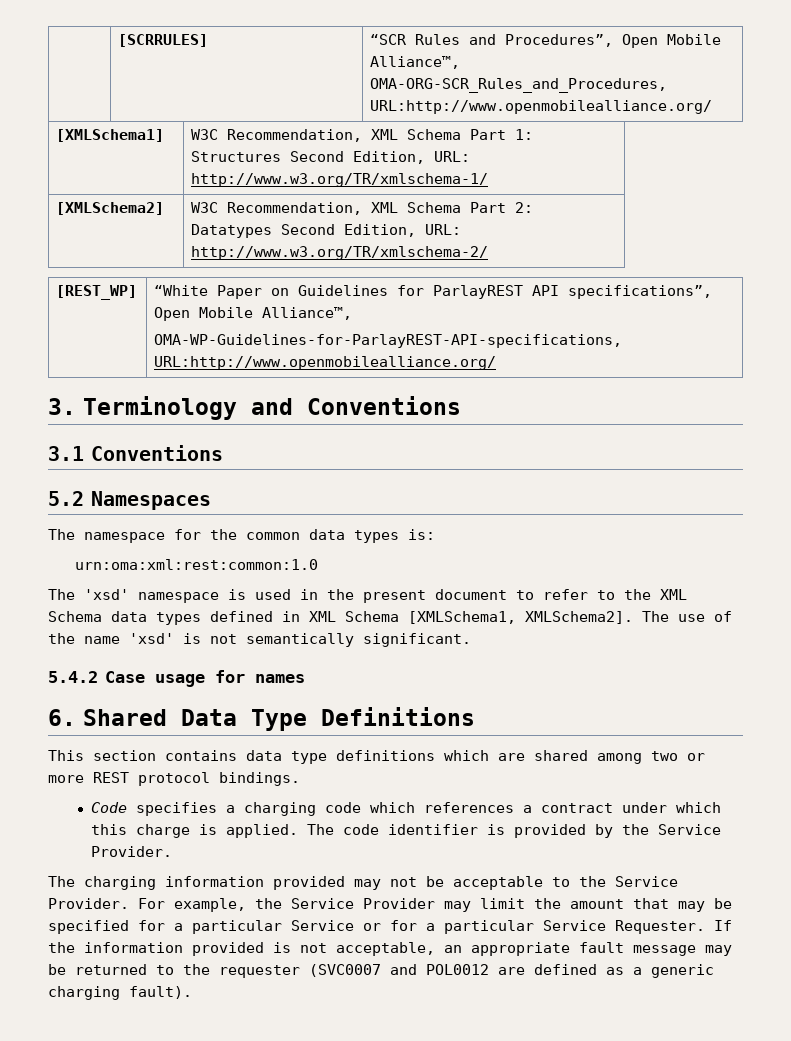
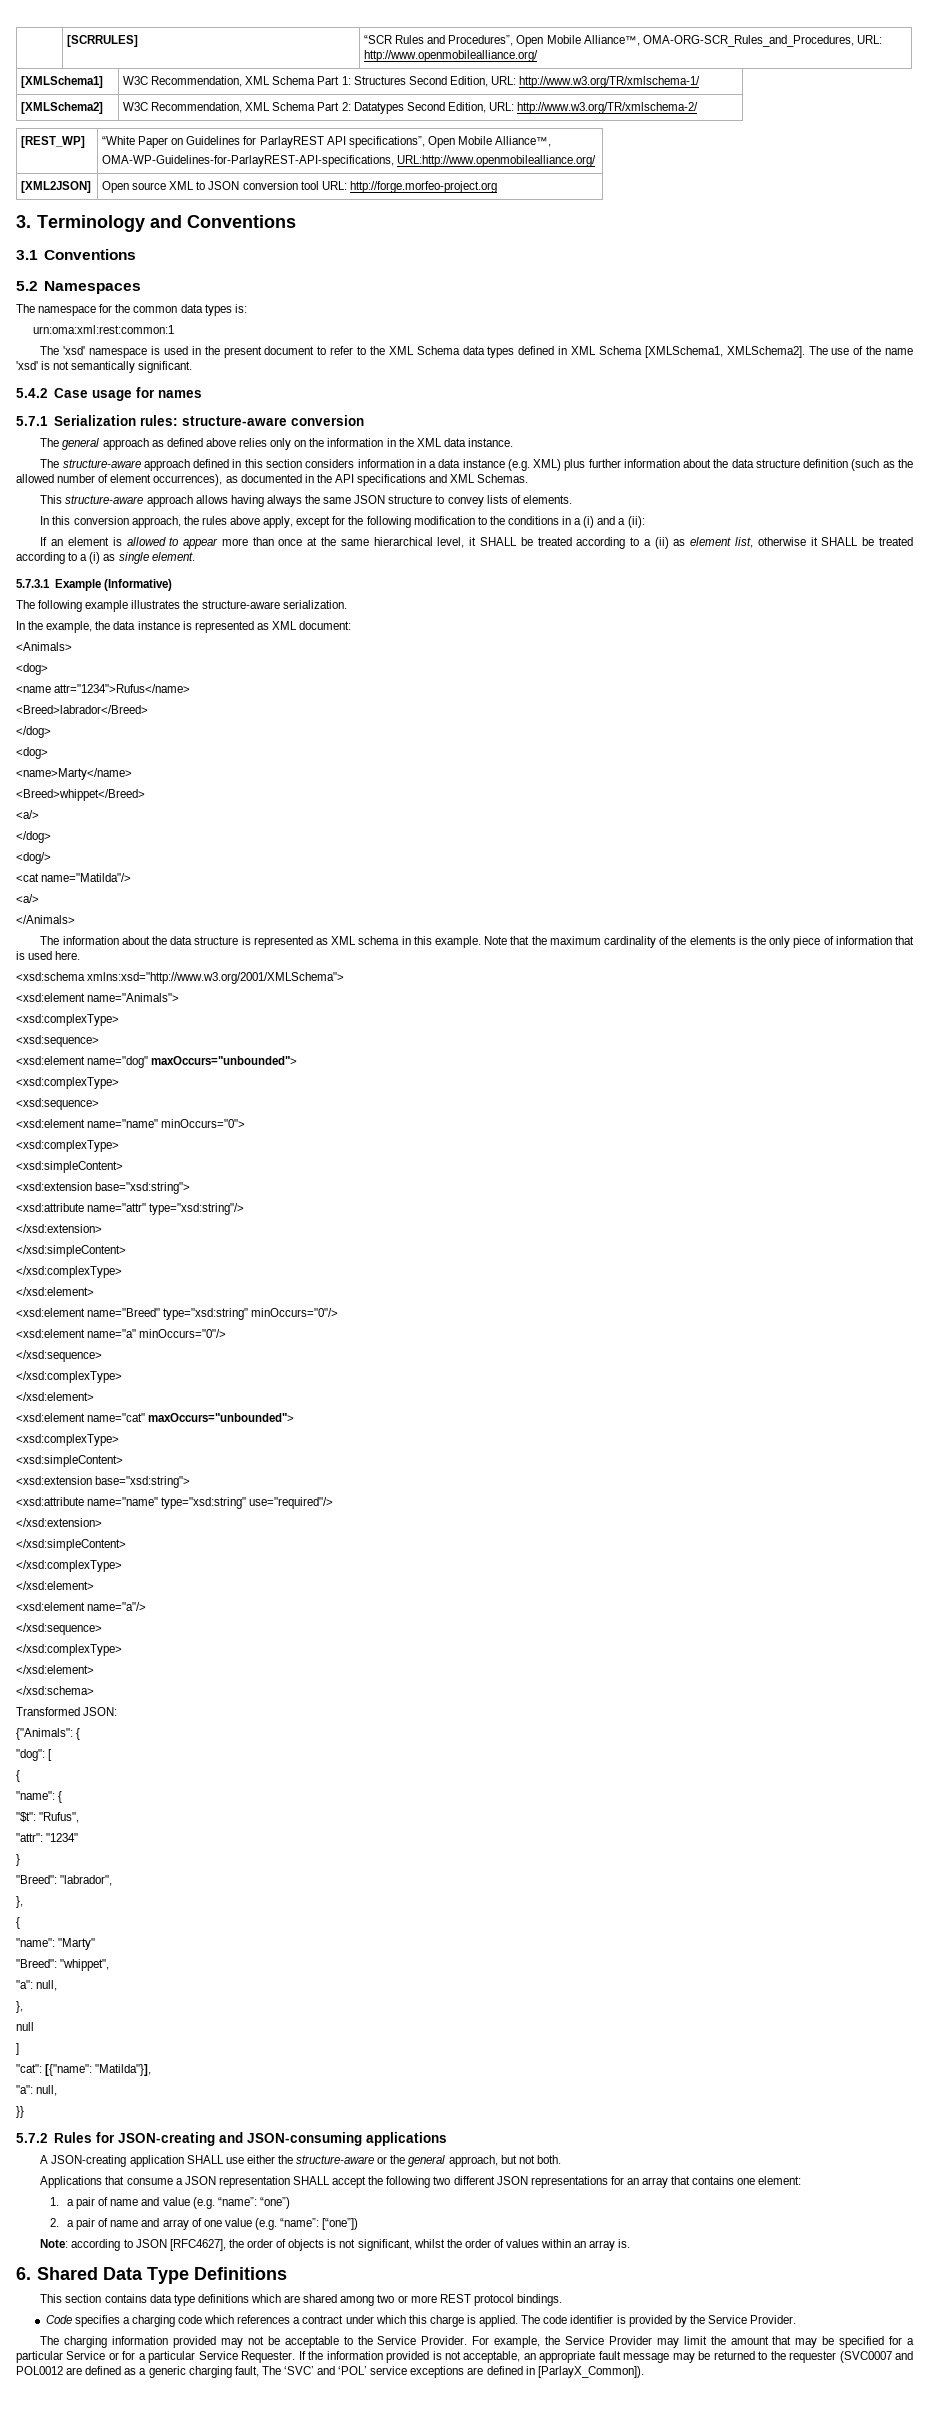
[370,100,713,114] URL:http://www.openmobilealliance.org/ -> [856,35,882,44] [364,50,539,62] URL: http://www.openmobilealliance.org/
(497, 363) none -> [21,181,92,193] [102,181,497,193] // [XML2JSON] | Open source XML to JSON conversion tool URL: http://forge.morfeo-project.org
[74,559,318,570] urn:oma:xml:rest:common:1.0 -> [32,325,174,334] urn:oma:xml:rest:common:1
(306, 678) none -> [16,415,364,426] [40,438,513,450] [40,459,914,471] [16,474,529,486] [40,495,572,507] [40,516,645,528] [40,537,914,549] [16,552,195,564] [16,579,172,591] [16,600,347,612] [16,621,352,633] [16,642,72,651] [16,663,48,675] [16,684,191,693] [16,705,148,714] [16,726,51,738] [16,747,48,759] [16,768,132,780] [16,789,145,801] [16,810,39,819] [16,831,51,843] [16,852,51,864] [16,873,132,882] [16,894,39,903] [16,915,75,924] [40,936,915,948] [16,951,81,960] [16,972,345,984] [16,993,180,1002] [16,1014,119,1026] [16,1035,99,1047] [16,1056,298,1068] [16,1077,119,1089] [16,1098,99,1110] [16,1119,246,1128] [16,1140,119,1152] [16,1161,123,1173] [16,1182,191,1194] [16,1203,245,1215] [16,1224,102,1233] [16,1245,126,1257] [16,1266,122,1278] [16,1287,94,1296] [16,1308,339,1320] [16,1329,227,1338] [16,1350,102,1362] [16,1371,122,1383] [16,1392,94,1401] [16,1413,295,1422] [16,1434,119,1446] [16,1455,123,1467] [16,1476,191,1488] [16,1497,334,1509] [16,1518,102,1527] [16,1539,126,1551] [16,1560,122,1572] [16,1581,94,1590] [16,1602,147,1611] [16,1623,102,1635] [16,1644,122,1656] [16,1665,94,1674] [16,1686,94,1695] [16,1707,118,1716] [16,1728,81,1740] [16,1749,53,1761] [16,1770,20,1782] [16,1791,63,1803] [16,1812,80,1823] [16,1833,79,1842] [16,1854,20,1866] [16,1875,113,1886] [16,1896,23,1908] [16,1917,20,1929] [16,1938,96,1950] [16,1959,110,1971] [16,1980,58,1991] [16,2001,23,2013] [16,2022,34,2031] [16,2043,19,2055] [16,2064,152,2076] [16,2085,58,2096] [16,2106,24,2118] [16,2132,447,2146] [40,2155,561,2167] [40,2176,802,2188] [49,2197,290,2209] [49,2218,359,2230] [40,2239,631,2251] // 5.7.1 Serialization rules: structure-aware conversion // The general approach as defined above relies only on the information in the XML data instance. // The structure-aware approach defined in this section considers information in a data instance (e.g. XML) plus further information about the data structure definition (such as the allowed number of element occurrences), as documented in the API specifications and XML Schemas. // This structure-aware approach allows having always the same JSON structure to convey lists of elements. // In this conversion approach, the rules above apply, except for the following modification to the conditions in a (i) and a (ii): // If an element is allowed to appear more than once at the same hierarchical level, it SHALL be treated according to a (ii) as element list, otherwise it SHALL be treated according to a (i) as single element. // 5.7.3.1 Example (Informative) // The following example illustrates the structure-aware serialization. // In the example, the data instance is represented as XML document: // <Animals> // <dog> // <name attr="1234">Rufus</name> // <Breed>labrador</Breed> // </dog> // <dog> // <name>Marty</name> // <Breed>whippet</Breed> // <a/> // </dog> // <dog/> // <cat name="Matilda"/> // <a/> // </Animals> // The information about the data structure is represented as XML schema in this example. Note that the maximum cardinality of the elements is the only piece of information that is used here. // <xsd:schema xmlns:xsd="http://www.w3.org/2001/XMLSchema"> // <xsd:element name="Animals"> // <xsd:complexType> // <xsd:sequence> // <xsd:element name="dog" maxOccurs="unbounded"> // <xsd:complexType> // <xsd:sequence> // <xsd:element name="name" minOccurs="0"> // <xsd:complexType> // <xsd:simpleContent> // <xsd:extension base="xsd:string"> // <xsd:attribute name="attr" type="xsd:string"/> // </xsd:extension> // </xsd:simpleContent> // </xsd:complexType> // </xsd:element> // <xsd:element name="Breed" type="xsd:string" minOccurs="0"/> // <xsd:element name="a" minOccurs="0"/> // </xsd:sequence> // </xsd:complexType> // </xsd:element> // <xsd:element name="cat" maxOccurs="unbounded"> // <xsd:complexType> // <xsd:simpleContent> // <xsd:extension base="xsd:string"> // <xsd:attribute name="name" type="xsd:string" use="required"/> // </xsd:extension> // </xsd:simpleContent> // </xsd:complexType> // </xsd:element> // <xsd:element name="a"/> // </xsd:sequence> // </xsd:complexType> // </xsd:element> // </xsd:schema> // Transformed JSON: // {"Animals": { // "dog": [ // { // "name": { // "$t": "Rufus", // "attr": "1234" // } // "Breed": "labrador", // }, // { // "name": "Marty" // "Breed": "whippet", // "a": null, // }, // null // ] // "cat": [{"name": "Matilda"}], // "a": null, // }} // 5.7.2 Rules for JSON-creating and JSON-consuming applications // A JSON-creating application SHALL use either the structure-aware or the general approach, but not both. // Applications that consume a JSON representation SHALL accept the following two different JSON representations for an array that contains one element: // 1. a pair of name and value (e.g. “name”: “one”) // 2. a pair of name and array of one value (e.g. “name”: [“one”]) // Note: according to JSON [RFC4627], the order of objects is not significant, whilst the order of values within an array is.
[129,986,192,999] fault). -> [234,2366,644,2378] fault, The ‘SVC’ and ‘POL’ service exceptions are defined in [ParlayX_Common]).

